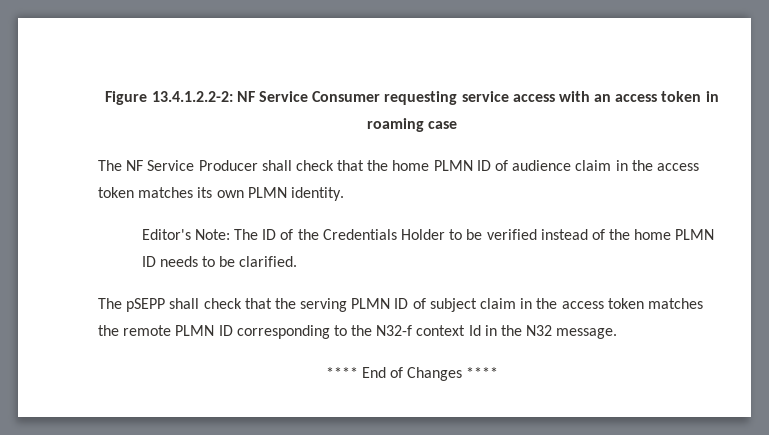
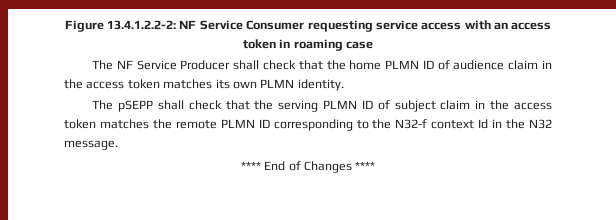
[141,229,715,240] [141,256,298,267] // Editor's Note: The ID of the Credentials Holder to be verified instead of the home PLMN ID needs to be clarified. -> (344, 85) none

